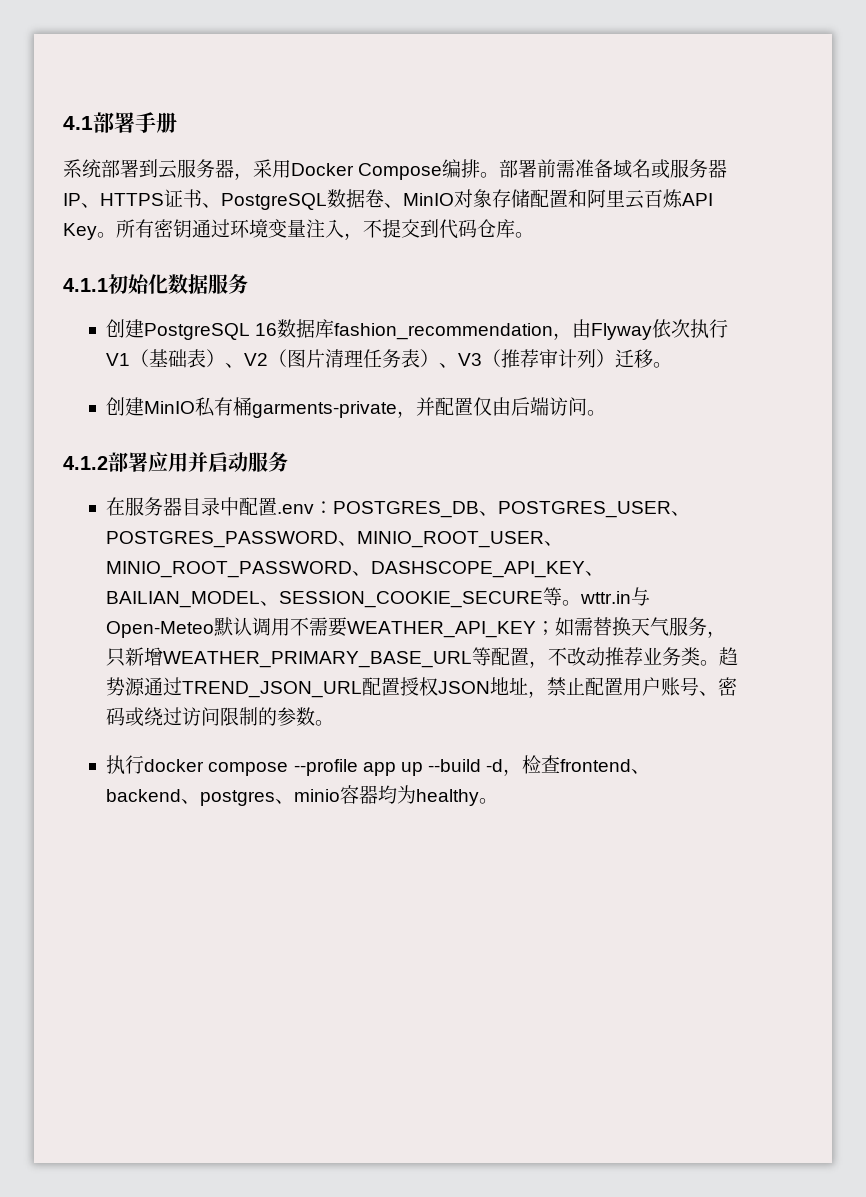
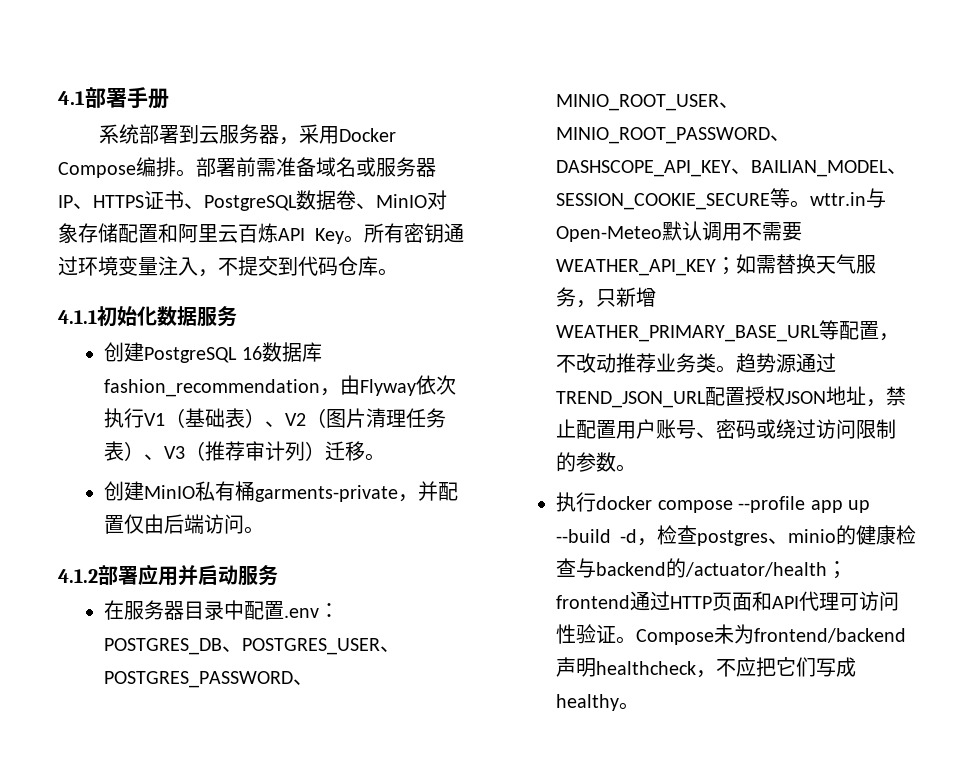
[560,759,651,774] [106,785,417,806] frontend、backend、postgres、minio容器均为 -> [697,525,916,546] [556,558,848,579] [556,591,900,611] [556,624,907,645] [556,657,857,678] postgres、minio的健康检查与backend的/actuator/health；frontend通过HTTP页面和API代理可访问性验证。Compose未为frontend/backend声明healthcheck，不应把它们写成

